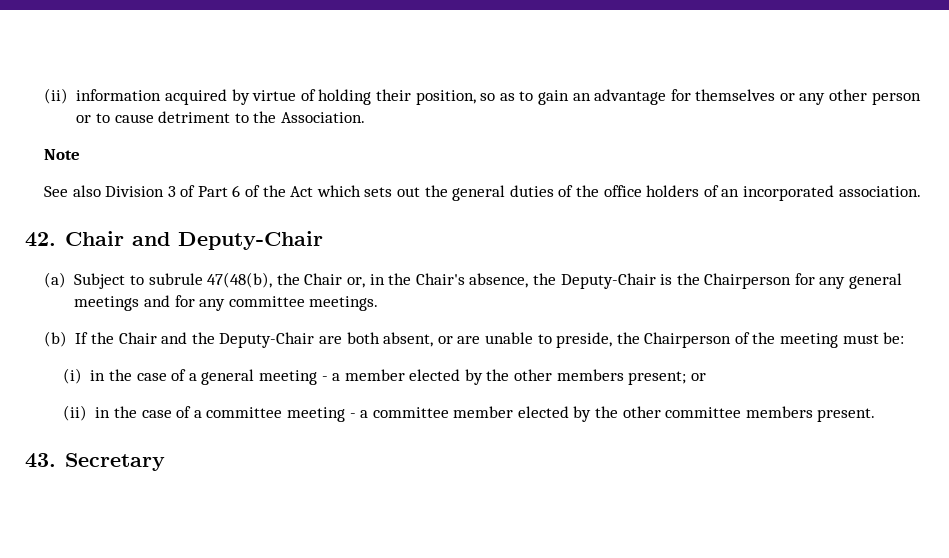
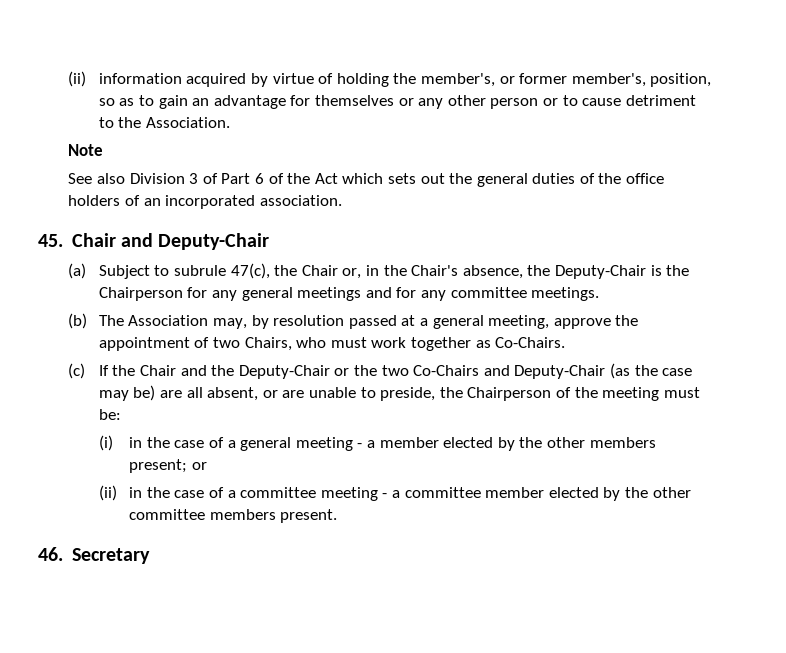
[375,89,411,101] their -> [393,73,646,87] the member's, or former member's,
[25,232,56,247] 42. -> [38,234,63,247] 45.
[207,272,273,288] 47(48(b), -> [230,263,270,279] 47(c),
(67, 339) none -> [98,315,639,329] [98,337,566,351] [68,363,86,379] The Association may, by resolution passed at a general meeting, approve the appointment of two Chairs, who must work together as Co-Chairs. // (c)
[318,332,380,344] are both -> [334,363,693,379] [98,385,203,401] or the two Co-Chairs and Deputy-Chair (as the case may be) are all
[25,453,56,468] 43. -> [38,547,63,561] 46.

